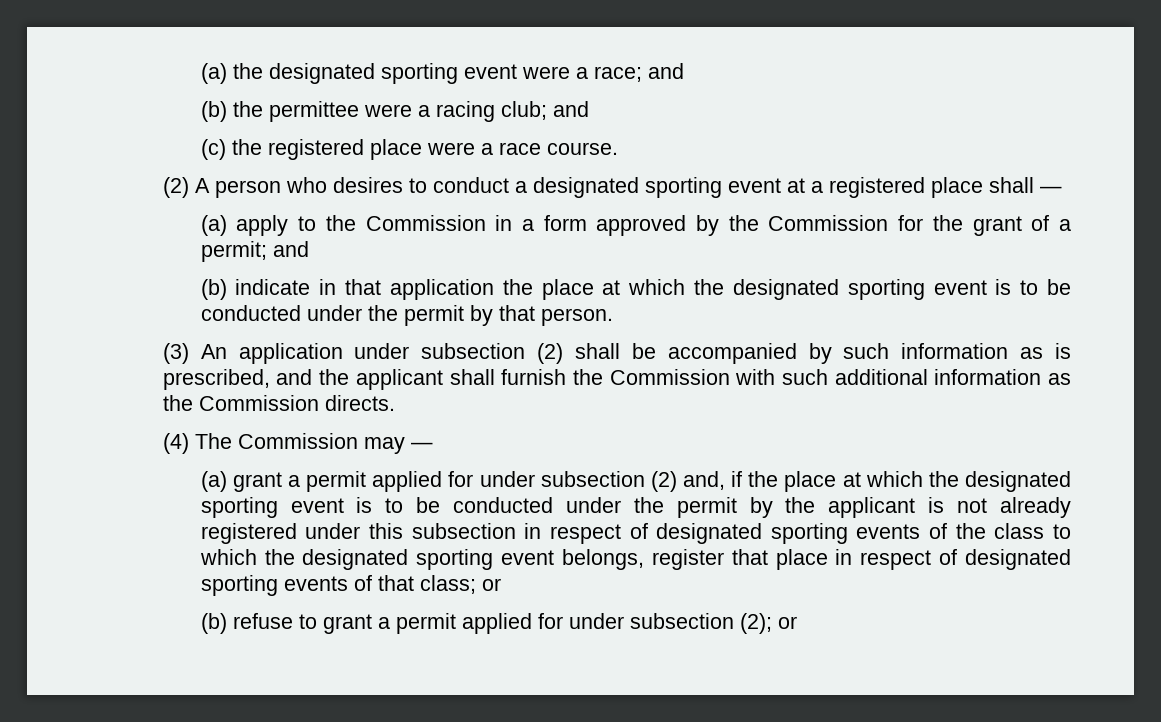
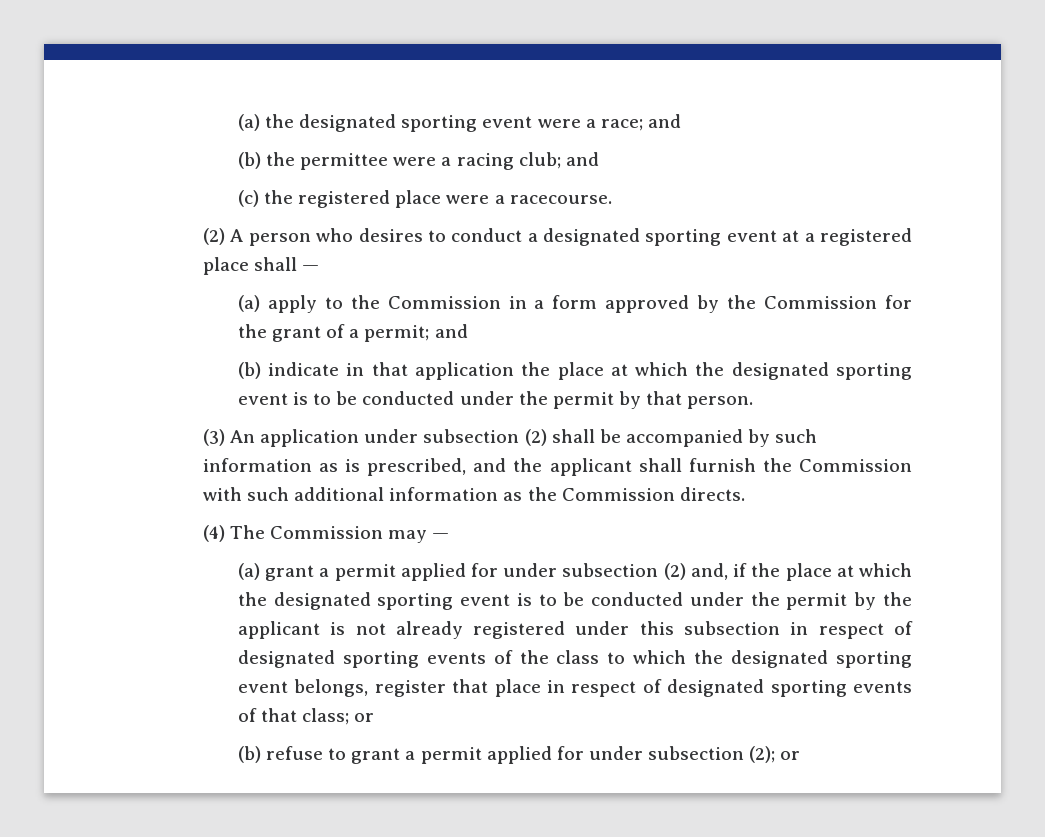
[498,142,618,155] race course. -> [509,195,612,204] racecourse.

